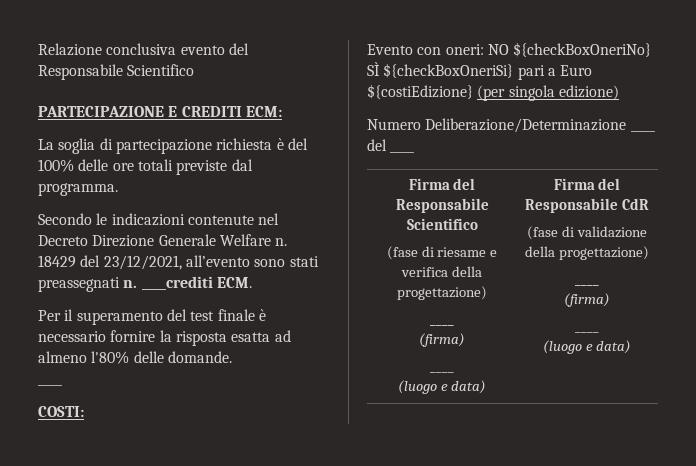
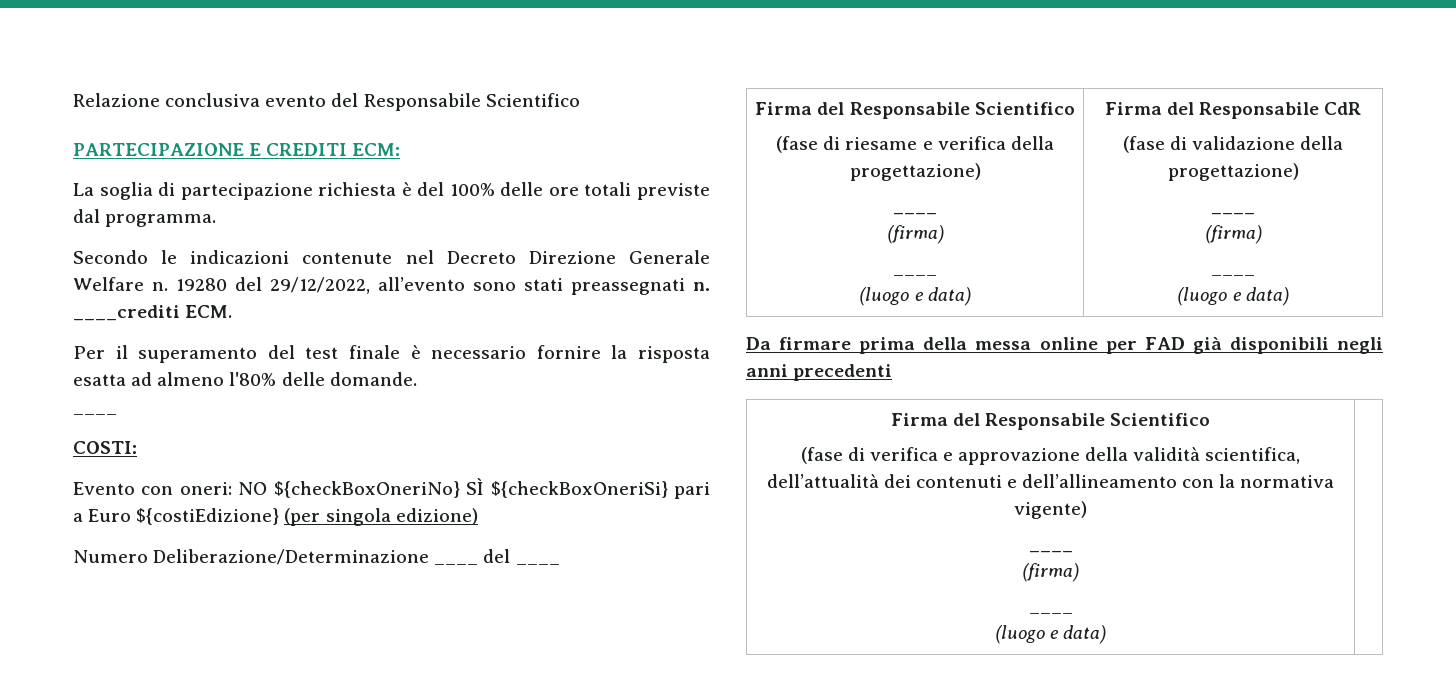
[38,255,182,270] 18429 del 23/12/2021, -> [175,277,370,294] 19280 del 29/12/2022,
(632, 347) none -> [746,337,1383,354] [746,364,893,381] [890,413,1211,430] [800,447,1301,465] [766,474,1335,488] [1014,501,1087,519] [1028,550,1073,553] [1022,563,1079,582] [1028,612,1073,614] [994,625,1107,644] // Da firmare prima della messa online per FAD già disponibili negli anni precedenti // Firma del Responsabile Scientifico // (fase di verifica e approvazione della validità scientifica, dell’attualità dei contenuti e dell’allineamento con la normativa vigente) // ____ // (firma) // ____ // (luogo e data) |

